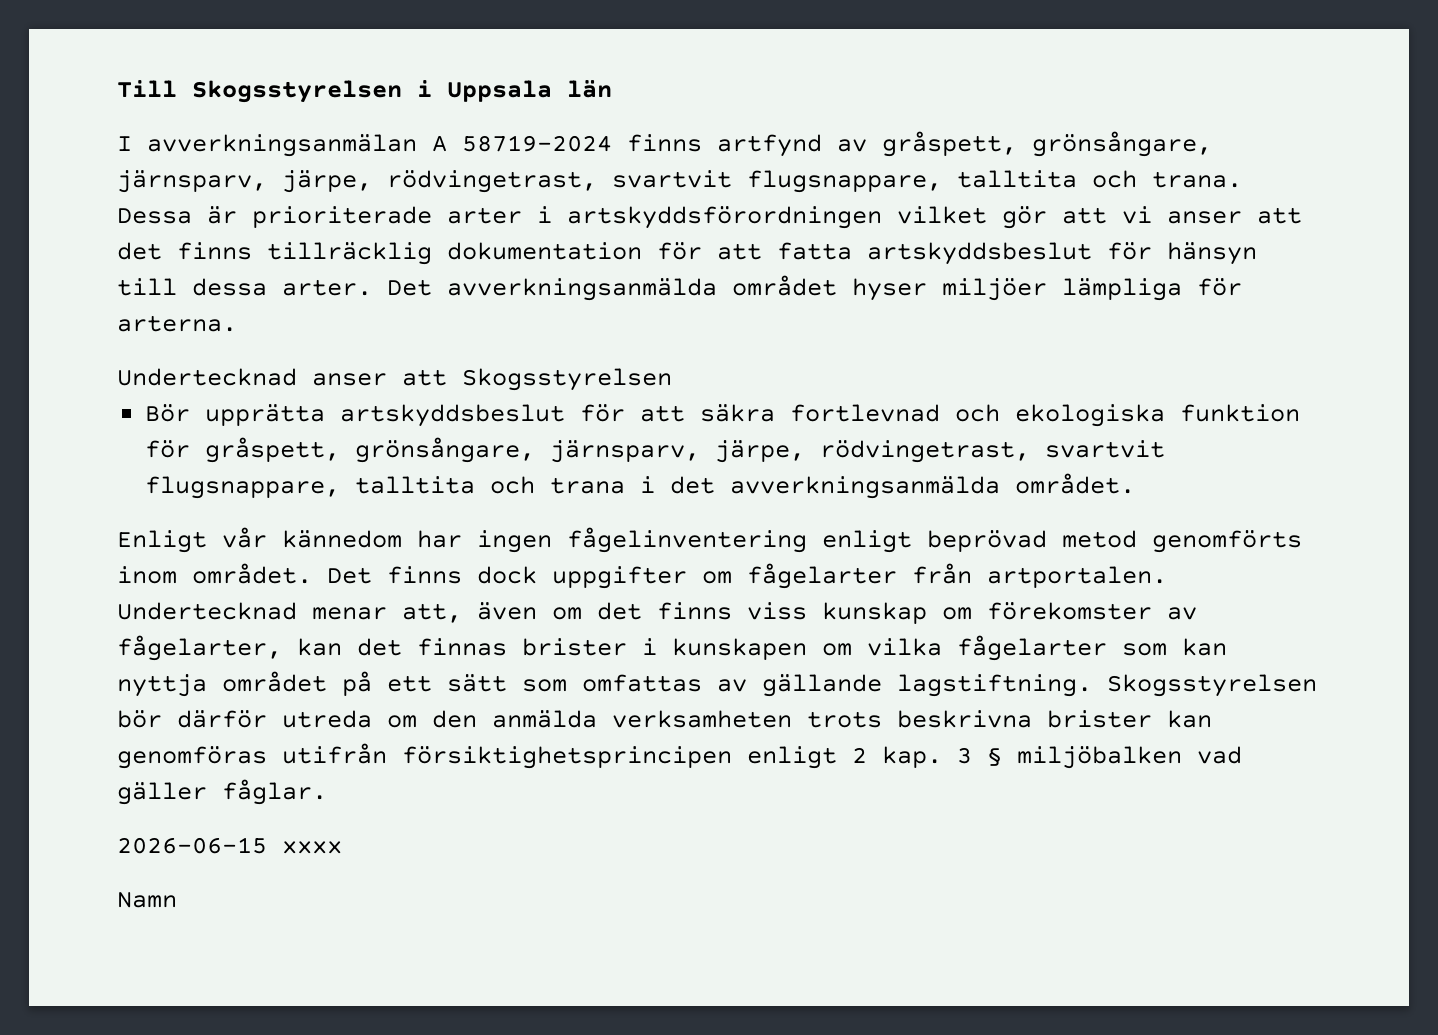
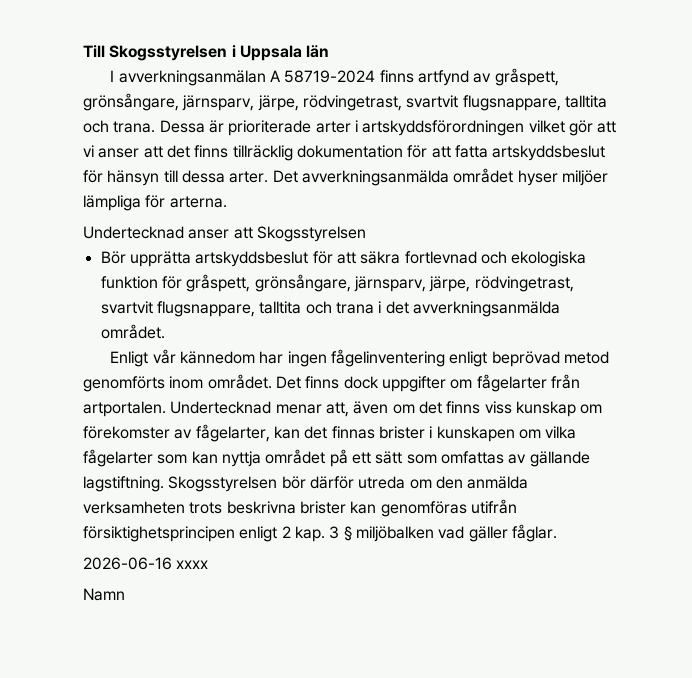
[117,837,267,854] 2026-06-15 -> [83,557,172,570] 2026-06-16

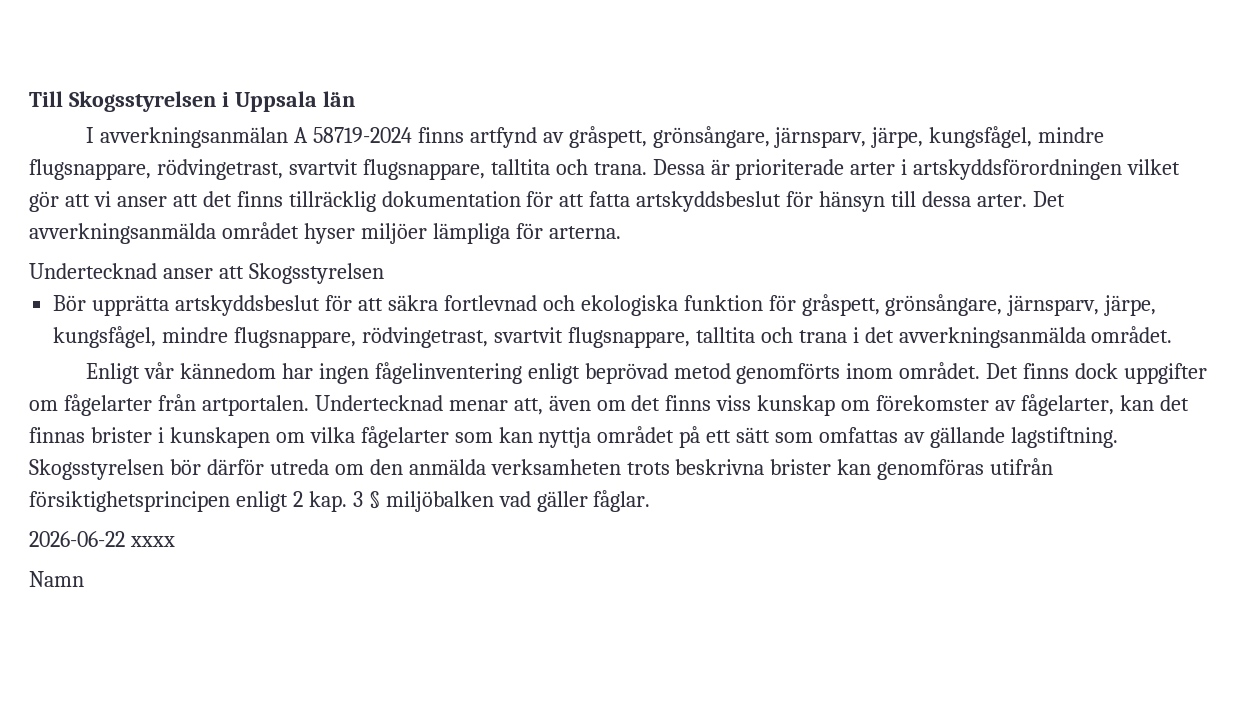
(299, 103) none -> [929,126,1105,148] [29,159,151,180] kungsfågel, mindre flugsnappare,
(471, 284) none -> [53,326,357,348] kungsfågel, mindre flugsnappare,
[83,557,172,570] 2026-06-16 -> [29,531,125,547] 2026-06-22

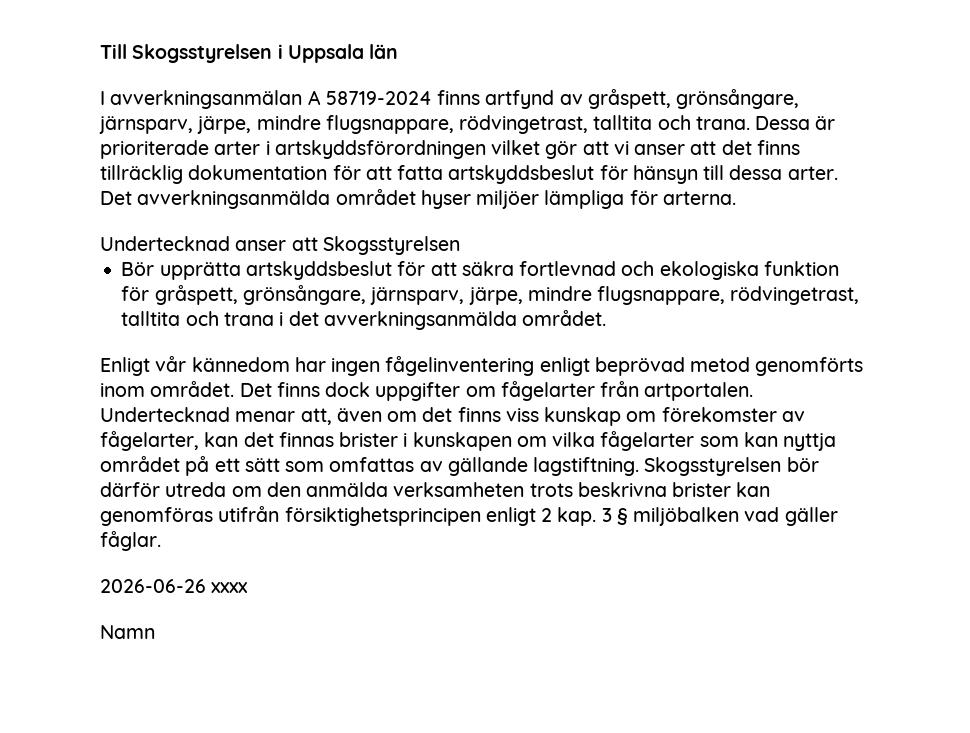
[929,126,1105,148] [29,159,485,180] kungsfågel, mindre flugsnappare, rödvingetrast, svartvit flugsnappare, -> [256,115,589,134] mindre flugsnappare, rödvingetrast,
[53,326,690,348] kungsfågel, mindre flugsnappare, rödvingetrast, svartvit flugsnappare, -> [527,286,860,305] mindre flugsnappare, rödvingetrast,
[29,531,125,547] 2026-06-22 -> [100,579,206,593] 2026-06-26

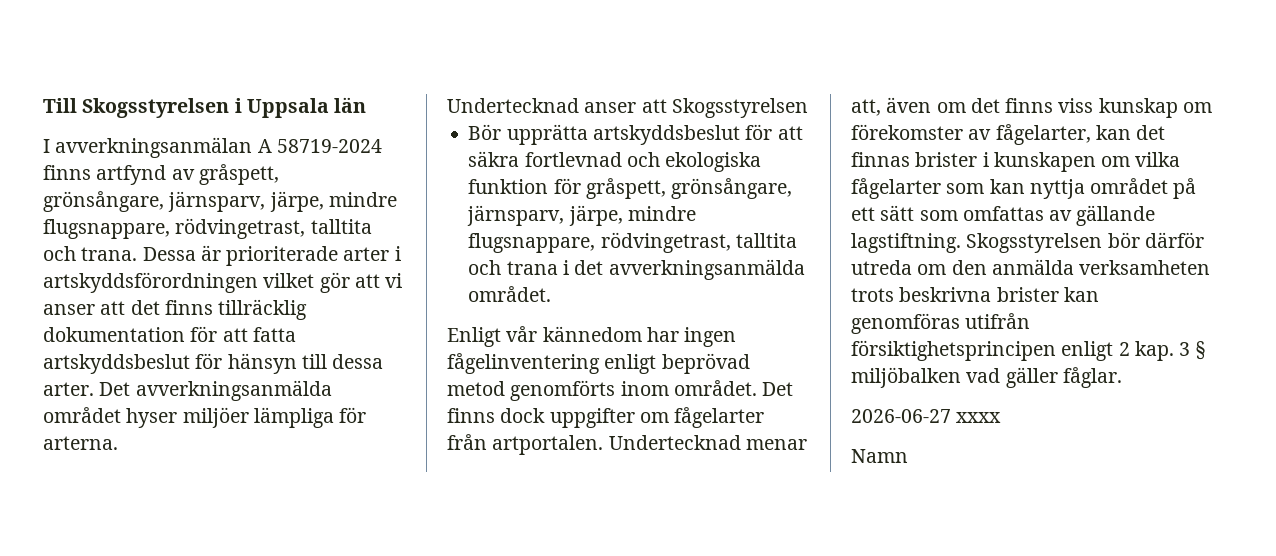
[100,579,206,593] 2026-06-26 -> [851,409,951,423] 2026-06-27

